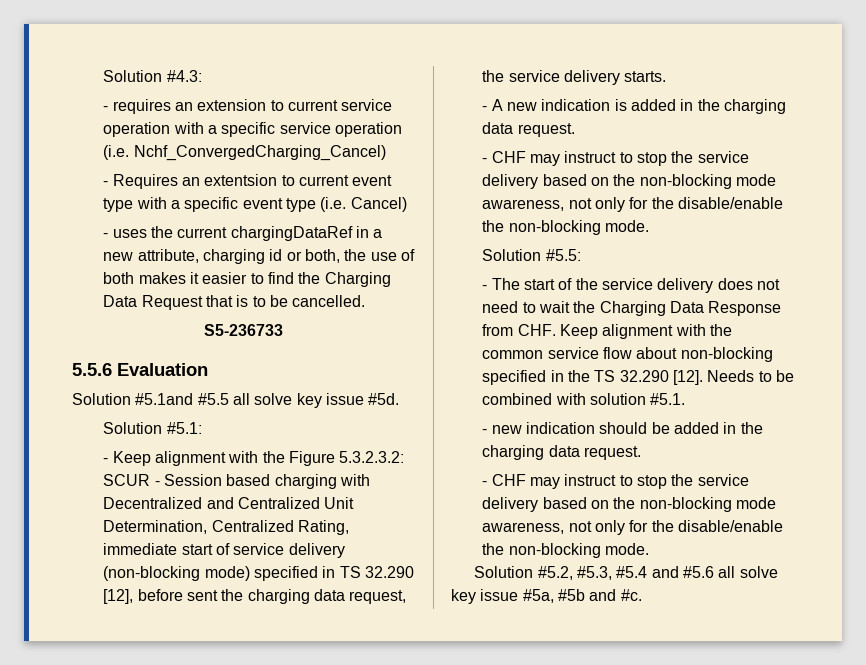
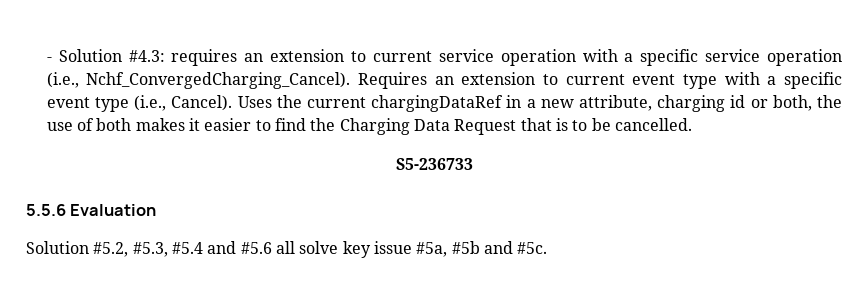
(103, 76) none -> [46,57,52,62] -
[103,106,109,111] // - -> (165, 56) none
[103,145,386,161] [103,181,109,186] (i.e. Nchf_ConvergedCharging_Cancel) // - -> [46,72,351,89] (i.e., Nchf_ConvergedCharging_Cancel).
[204,174,278,186] extentsion -> [461,72,536,85] extension
[320,197,407,212] [103,229,147,238] (i.e. Cancel) // - uses -> [134,95,272,111] (i.e., Cancel). Uses
[72,393,400,408] [103,422,202,434] [103,451,405,466] [103,474,370,489] [103,497,355,509] [103,520,350,535] [103,543,345,558] [103,566,414,581] [103,589,407,604] [482,70,667,85] [482,99,786,114] [482,122,575,137] [482,151,749,166] [482,174,776,189] [482,197,783,212] [482,220,650,235] [482,249,581,261] [482,278,780,293] [482,301,782,316] [482,324,732,339] [482,347,773,362] [482,370,794,385] [482,393,686,405] [482,422,763,434] [482,445,642,460] [482,474,749,489] [482,497,776,512] [482,520,783,535] [482,543,650,558] // Solution #5.1and #5.5 all solve key issue #5d. // Solution #5.1: // - Keep alignment with the Figure 5.3.2.3.2: SCUR - Session based charging with Decentralized and Centralized Unit Determination, Centralized Rating, immediate start of service delivery (non-blocking mode) specified in TS 32.290 [12], before sent the charging data request, the service delivery starts. // - A new indication is added in the charging data request. // - CHF may instruct to stop the service delivery based on the non-blocking mode awareness, not only for the disable/enable the non-blocking mode. // Solution #5.5: // - The start of the service delivery does not need to wait the Charging Data Response from CHF. Keep alignment with the common service flow about non-blocking specified in the TS 32.290 [12]. Needs to be combined with solution #5.1. // - new indication should be added in the charging data request. // - CHF may instruct to stop the service delivery based on the non-blocking mode awareness, not only for the disable/enable the non-blocking mode. -> (157, 210) none
[620,589,642,601] #c. -> [517,242,548,254] #5c.

